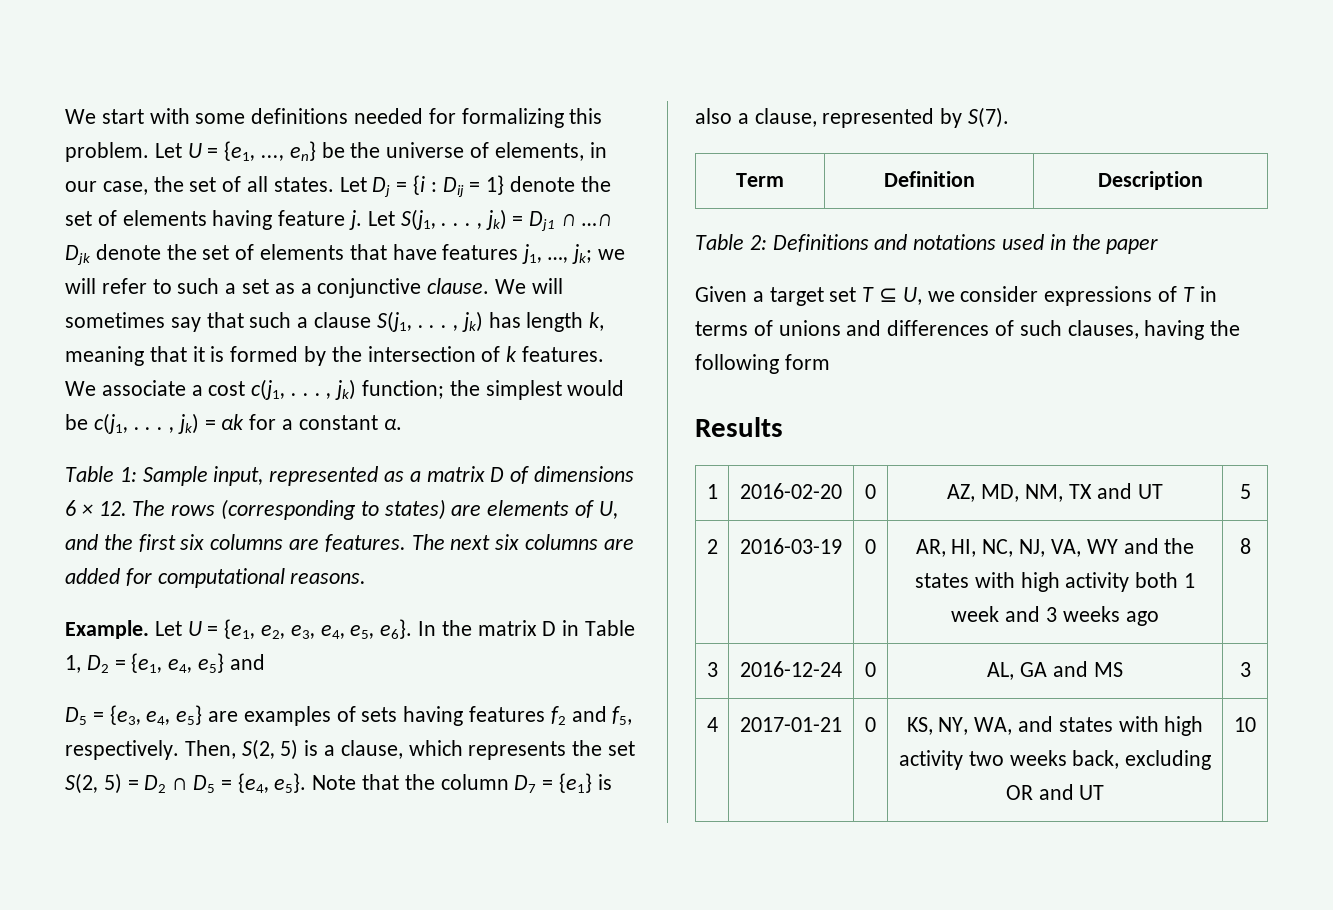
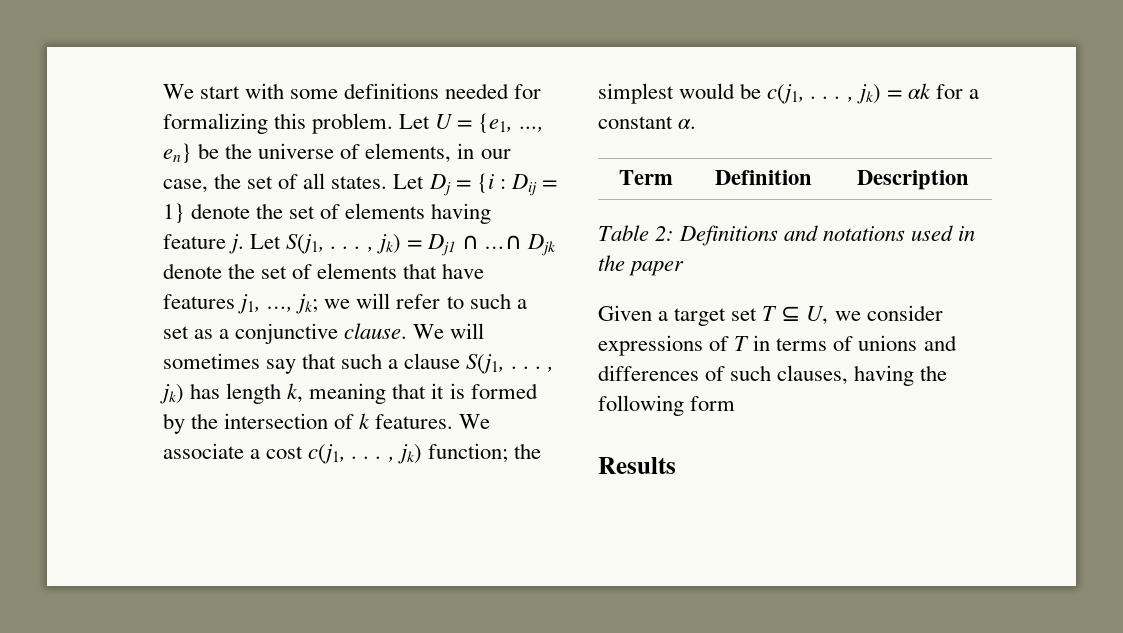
[65,466,635,486] [65,499,618,520] [65,534,634,552] [65,568,367,588] [65,619,636,639] [65,653,265,673] [65,705,633,726] [65,739,636,760] [65,773,612,794] [695,107,1010,128] // Table 1: Sample input, represented as a matrix D of dimensions 6 × 12. The rows (corresponding to states) are elements of U, and the first six columns are features. The next six columns are added for computational reasons. // Example. Let U = {e1, e2, e3, e4, e5, e6}. In the matrix D in Table 1, D2 = {e1, e4, e5} and // D5 = {e3, e4, e5} are examples of sets having features f2 and f5, respectively. Then, S(2, 5) is a clause, which represents the set S(2, 5) = D2 ∩ D5 = {e4, e5}. Note that the column D7 = {e1} is also a clause, represented by S(7). -> (697, 124) none
[706,484,718,499] [740,483,842,499] [865,484,876,499] [947,483,1163,502] [1239,484,1251,499] [706,539,718,554] [740,538,842,554] [865,539,876,554] [915,538,1195,557] [914,572,1196,592] [951,606,1159,626] [1239,538,1251,554] [706,662,718,677] [740,661,842,677] [865,662,876,677] [987,661,1123,680] [1239,662,1251,677] [706,717,718,732] [740,717,842,732] [865,717,876,732] [906,716,1204,736] [898,750,1212,770] [1005,784,1105,800] [1234,717,1256,732] // 1 | 2016-02-20 | 0 | AZ, MD, NM, TX and UT | 5 // 2 | 2016-03-19 | 0 | AR, HI, NC, NJ, VA, WY and the states with high activity both 1 week and 3 weeks ago | 8 // 3 | 2016-12-24 | 0 | AL, GA and MS | 3 // 4 | 2017-01-21 | 0 | KS, NY, WA, and states with high activity two weeks back, excluding OR and UT | 10 -> (676, 465) none

